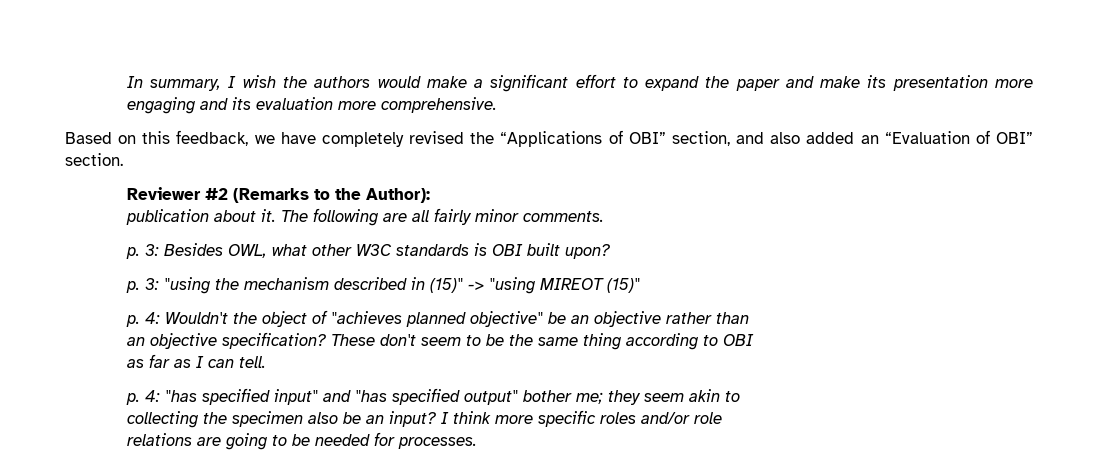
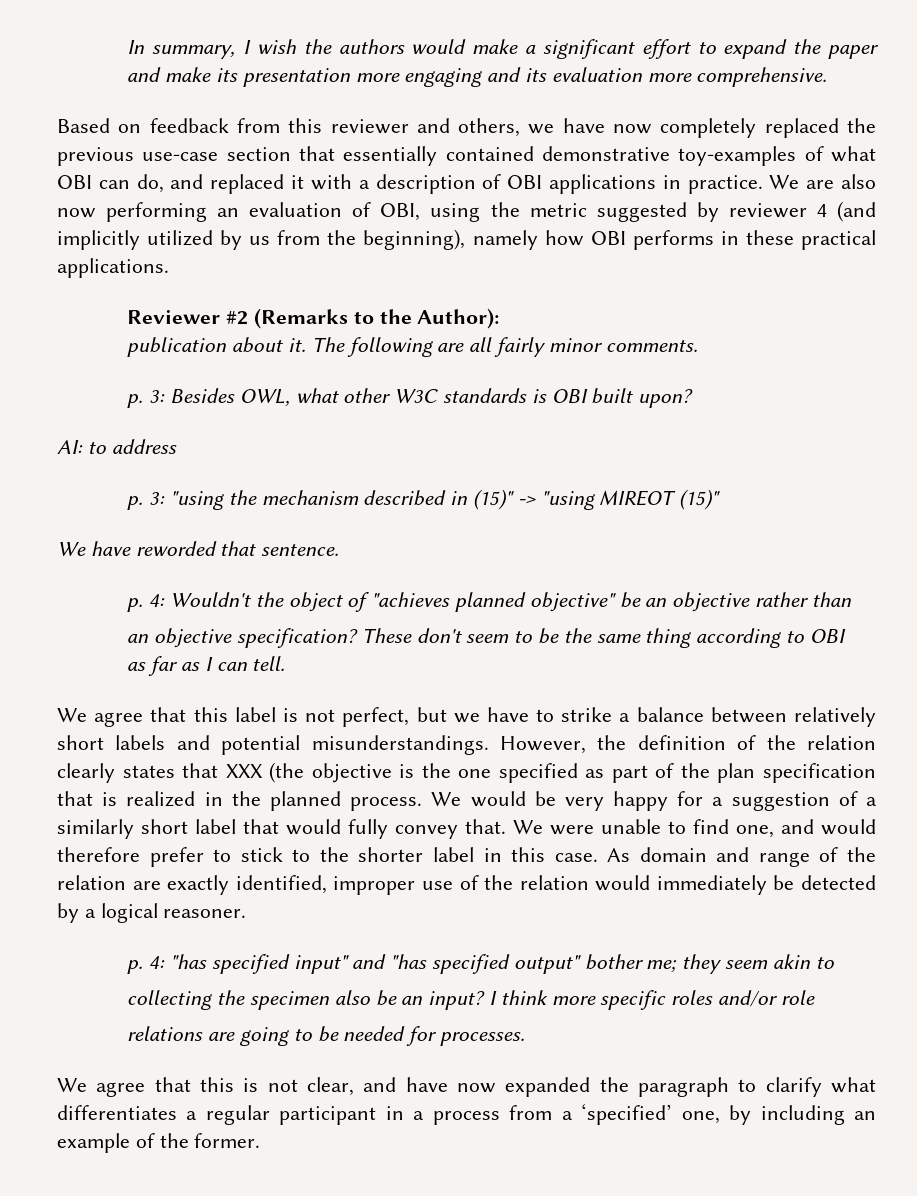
[142,130,1033,147] [65,153,123,166] this feedback, we have completely revised the “Applications of OBI” section, and also added an “Evaluation of OBI” section. -> [149,118,876,138] [57,146,877,166] [57,174,876,194] [57,201,877,222] [57,229,877,250] [57,258,169,278] feedback from this reviewer and others, we have now completely replaced the previous use-case section that essentially contained demonstrative toy-examples of what OBI can do, and replaced it with a description of OBI applications in practice. We are also now performing an evaluation of OBI, using the metric suggested by reviewer 4 (and implicitly utilized by us from the beginning), namely how OBI performs in these practical applications.
(610, 251) none -> [57,439,177,454] // AI: to address
(640, 285) none -> [57,541,340,556] // We have reworded that sentence.
(266, 362) none -> [57,707,876,727] [57,735,876,755] [57,762,876,783] [57,791,877,811] [57,819,876,839] [57,847,876,867] [57,875,876,895] [57,903,247,923] // We agree that this label is not perfect, but we have to strike a balance between relatively short labels and potential misunderstandings. However, the definition of the relation clearly states that XXX (the objective is the one specified as part of the plan specification that is realized in the planned process. We would be very happy for a suggestion of a similarly short label that would fully convey that. We were unable to find one, and would therefore prefer to stick to the shorter label in this case. As domain and range of the relation are exactly identified, improper use of the relation would immediately be detected by a logical reasoner.
(477, 443) none -> [57,1077,877,1097] [57,1103,876,1125] [57,1133,261,1153] // We agree that this is not clear, and have now expanded the paragraph to clarify what differentiates a regular participant in a process from a ‘specified’ one, by including an example of the former.

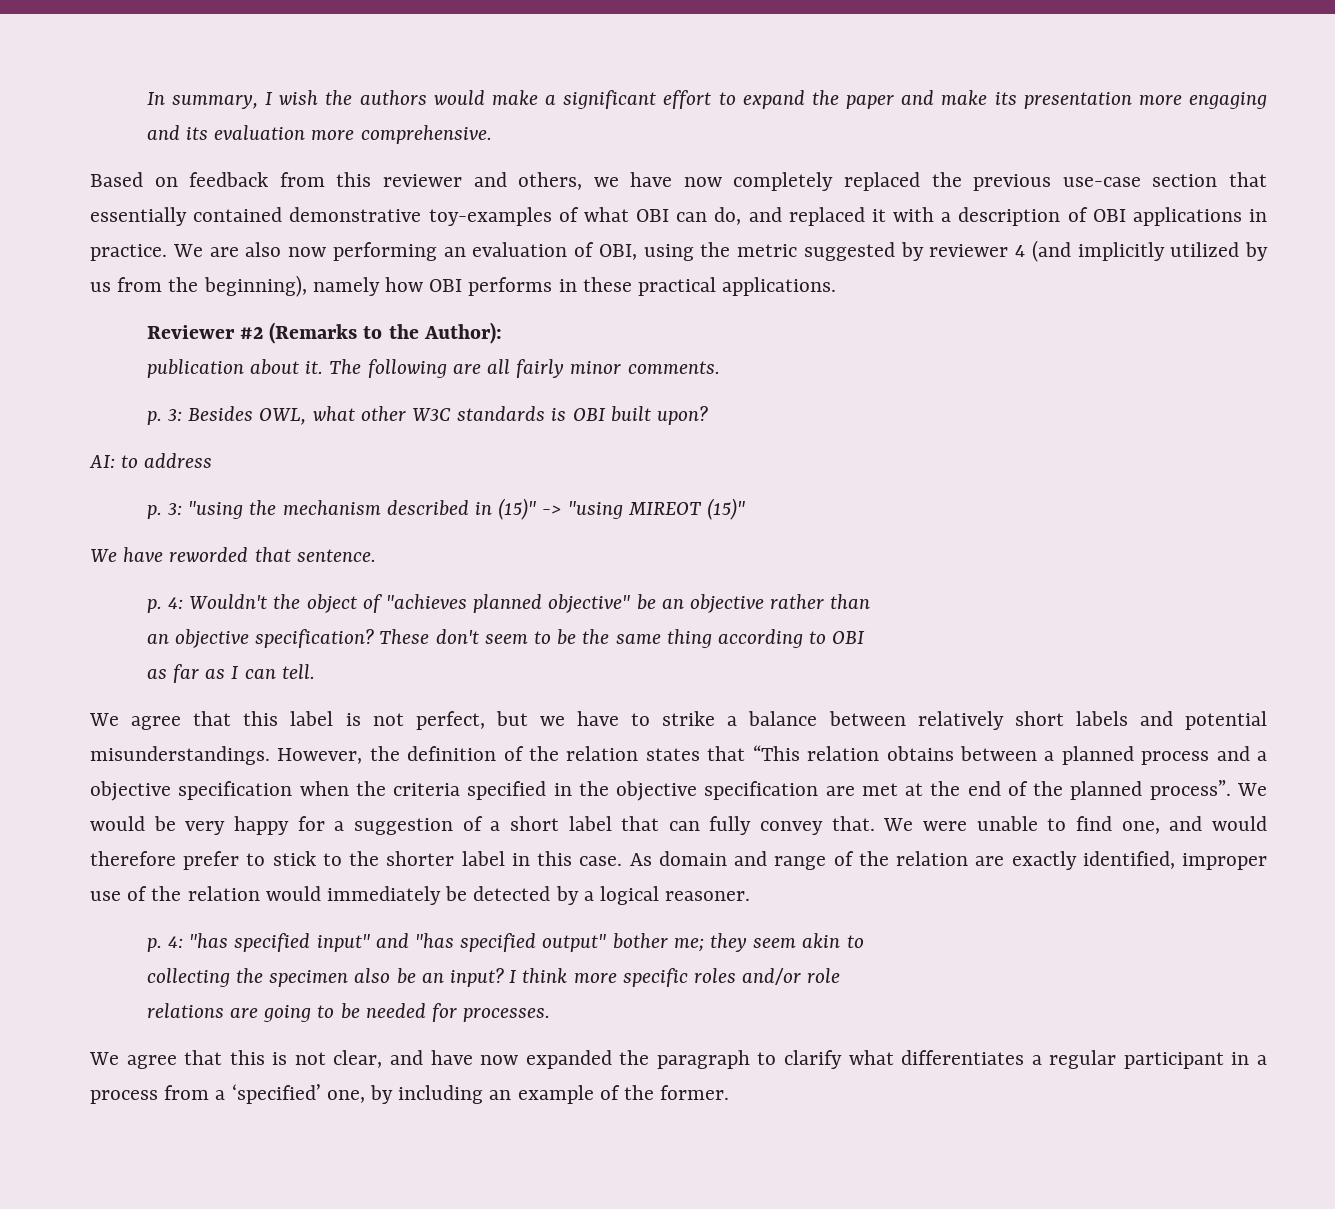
[57,763,115,783] clearly -> (639, 753) none
[225,762,876,783] [57,791,423,811] XXX (the objective is the one specified as part of the plan specification that is realized in the planned process. -> [752,745,1267,765] [90,780,1231,801] “This relation obtains between a planned process and a objective specification when the criteria specified in the objective specification are met at the end of the planned process”.
[57,819,134,839] similarly -> (501, 826) none
[286,819,341,835] would -> [668,821,700,831] can

